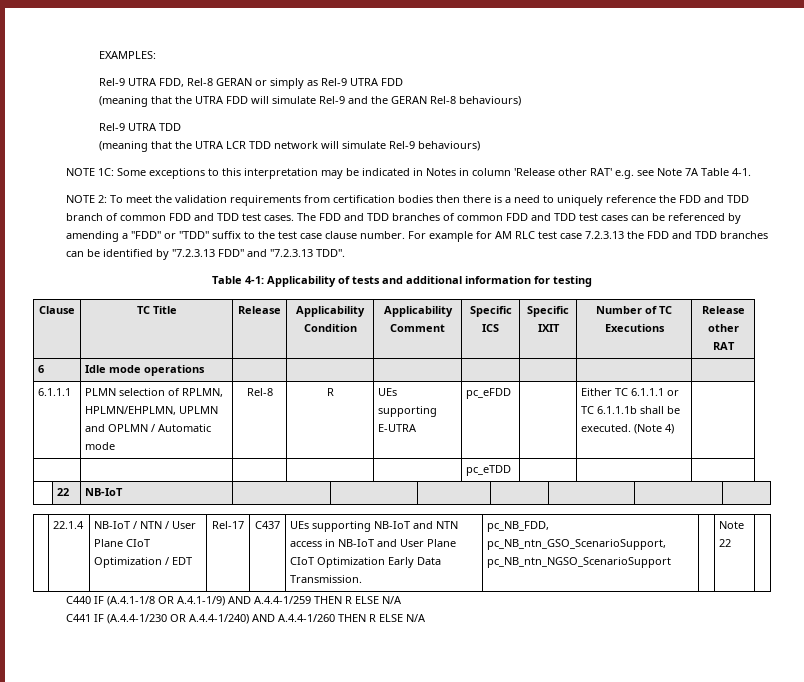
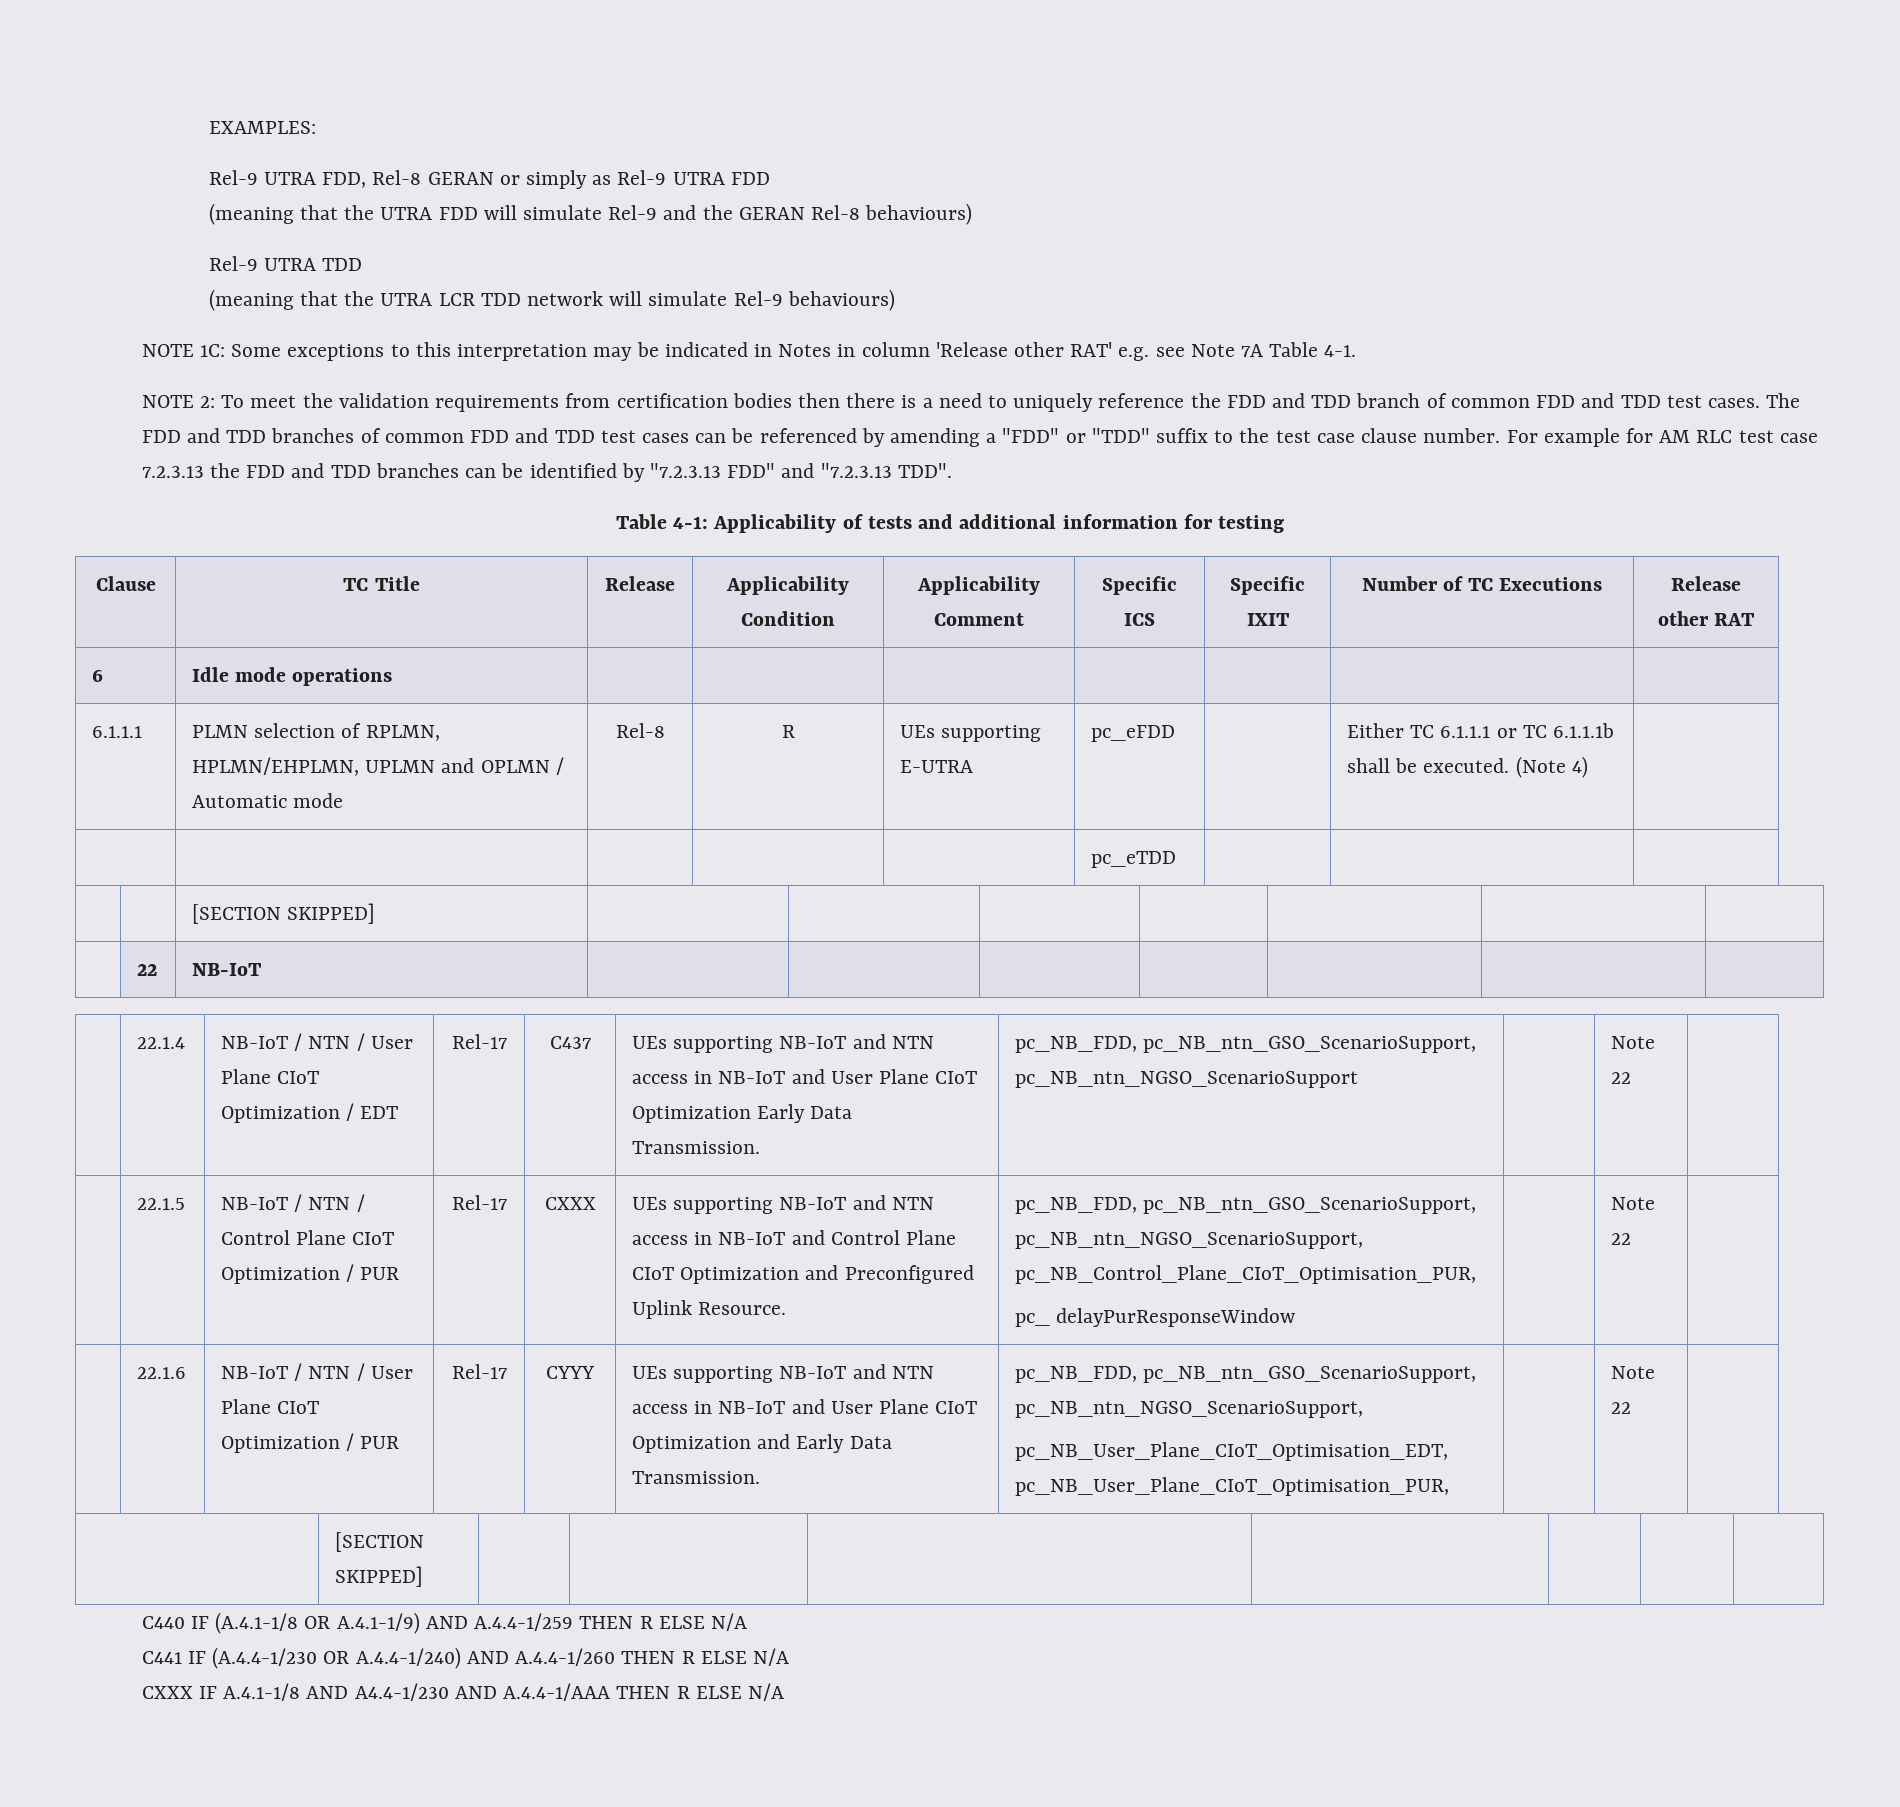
(512, 470) none -> [191,903,376,924] // | | [SECTION SKIPPED] | | | | | | |
(732, 543) none -> [136,1198,185,1210] [220,1194,365,1212] [220,1230,395,1245] [220,1264,400,1284] [451,1195,507,1210] [544,1197,596,1210] [631,1195,934,1214] [631,1230,957,1245] [631,1265,974,1284] [631,1300,787,1319] [1014,1197,1477,1214] [1014,1232,1363,1249] [1014,1265,1476,1284] [1014,1308,1296,1327] [1610,1197,1655,1210] [1610,1233,1631,1245] [136,1367,186,1379] [220,1363,413,1381] [220,1399,320,1414] [220,1433,400,1453] [451,1364,507,1379] [546,1366,595,1379] [631,1364,934,1383] [631,1399,978,1414] [631,1434,892,1453] [631,1471,760,1484] [1014,1366,1477,1383] [1014,1401,1363,1418] [1014,1442,1448,1461] [1014,1477,1449,1496] [1610,1366,1655,1379] [1610,1402,1631,1414] [334,1532,424,1552] [334,1566,423,1587] // | 22.1.5 | NB-IoT / NTN / Control Plane CIoT Optimization / PUR | Rel-17 | CXXX | UEs supporting NB-IoT and NTN access in NB-IoT and Control Plane CIoT Optimization and Preconfigured Uplink Resource. | pc_NB_FDD, pc_NB_ntn_GSO_ScenarioSupport, pc_NB_ntn_NGSO_ScenarioSupport, pc_NB_Control_Plane_CIoT_Optimisation_PUR, // pc_ delayPurResponseWindow | | Note 22 | // | 22.1.6 | NB-IoT / NTN / User Plane CIoT Optimization / PUR | Rel-17 | CYYY | UEs supporting NB-IoT and NTN access in NB-IoT and User Plane CIoT Optimization and Early Data Transmission. | pc_NB_FDD, pc_NB_ntn_GSO_ScenarioSupport, pc_NB_ntn_NGSO_ScenarioSupport, // pc_NB_User_Plane_CIoT_Optimisation_EDT, pc_NB_User_Plane_CIoT_Optimisation_PUR, | | Note 22 | // | [SECTION SKIPPED] | | | | | | |
(426, 618) none -> [141,1683,784,1701] // CXXX IF A.4.1-1/8 AND A4.4-1/230 AND A.4.4-1/AAA THEN R ELSE N/A

